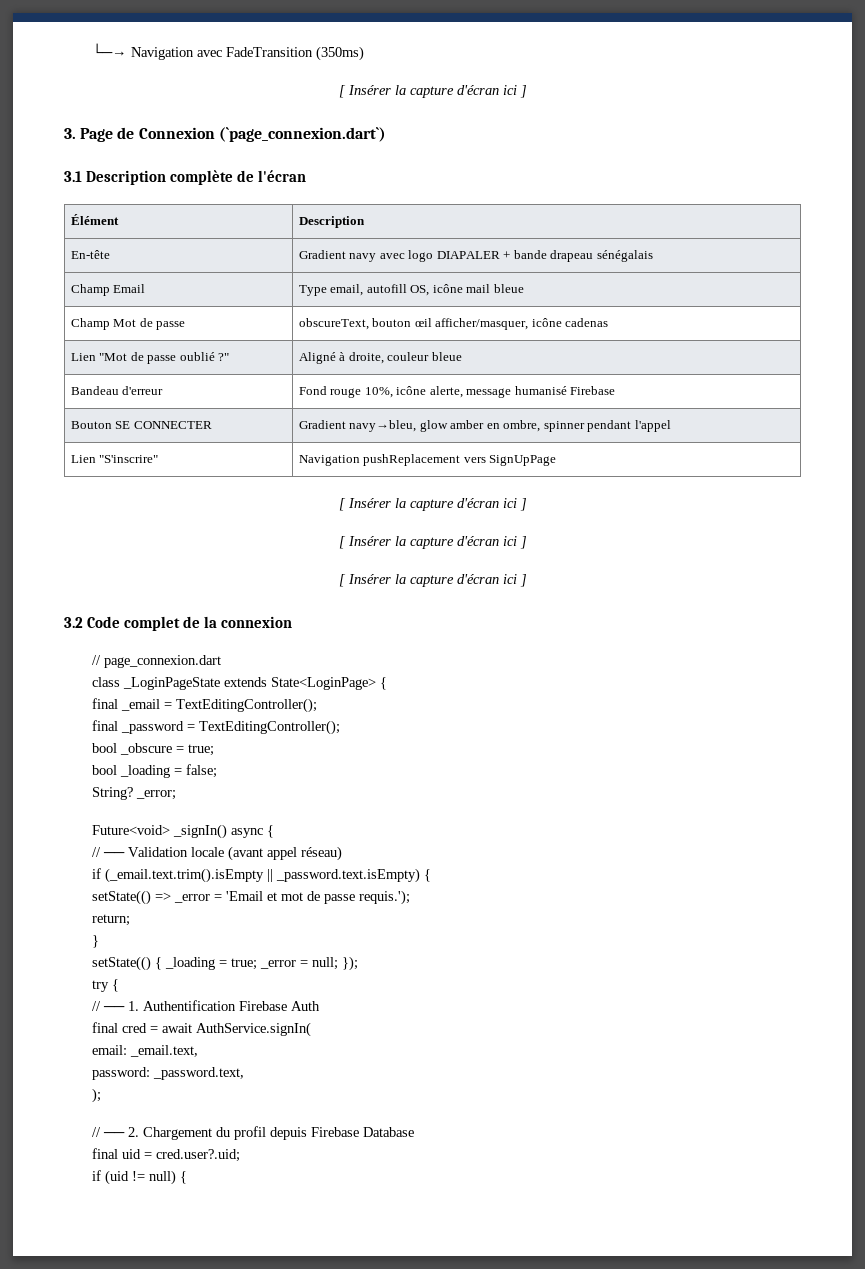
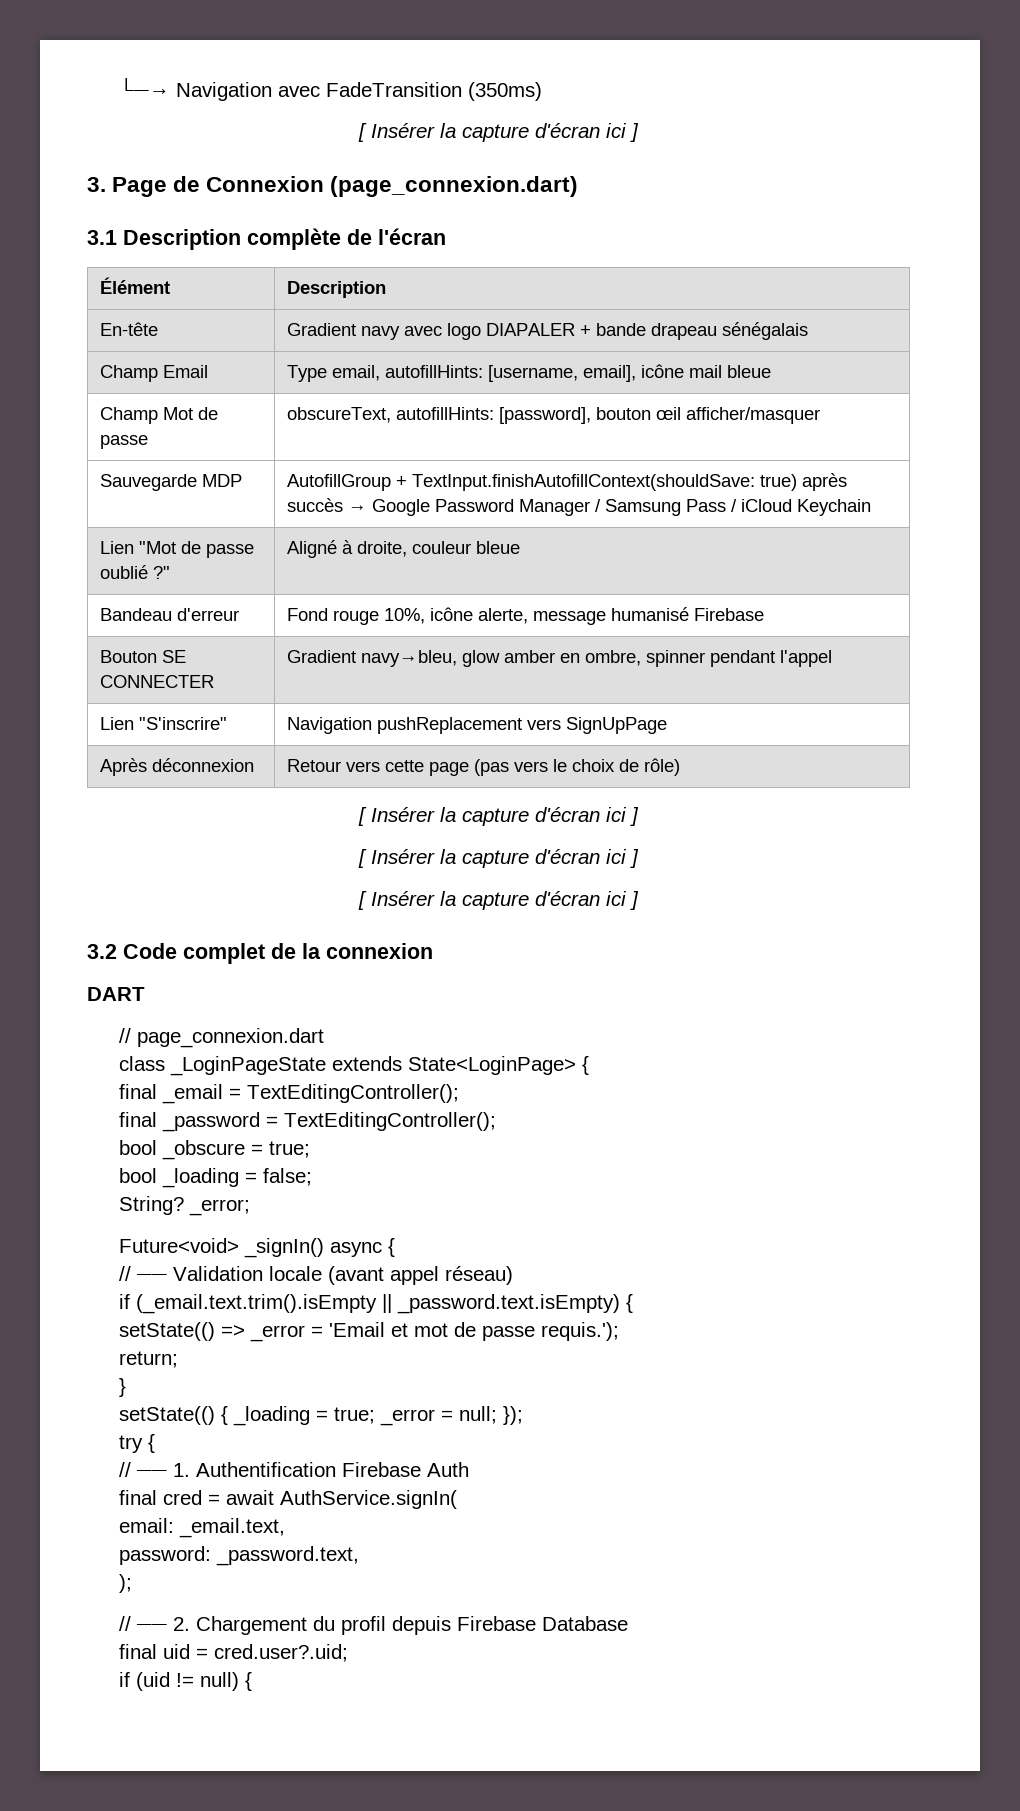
[218,127,386,142] (`page_connexion.dart`) -> [330,176,579,197] (page_connexion.dart)
[366,284,430,296] autofill OS, -> [385,365,637,382] autofillHints: [username, email],
[372,318,609,330] bouton œil afficher/masquer, icône cadenas -> [396,407,821,424] [100,474,243,491] [287,473,848,491] [287,498,872,516] autofillHints: [password], bouton œil afficher/masquer // Sauvegarde MDP | AutofillGroup + TextInput.finishAutofillContext(shouldSave: true) après succès → Google Password Manager / Samsung Pass / iCloud Keychain
(557, 460) none -> [100,758,255,776] [287,758,681,776] // Après déconnexion | Retour vers cette page (pas vers le choix de rôle)
(292, 622) none -> [87,987,145,1001] // DART

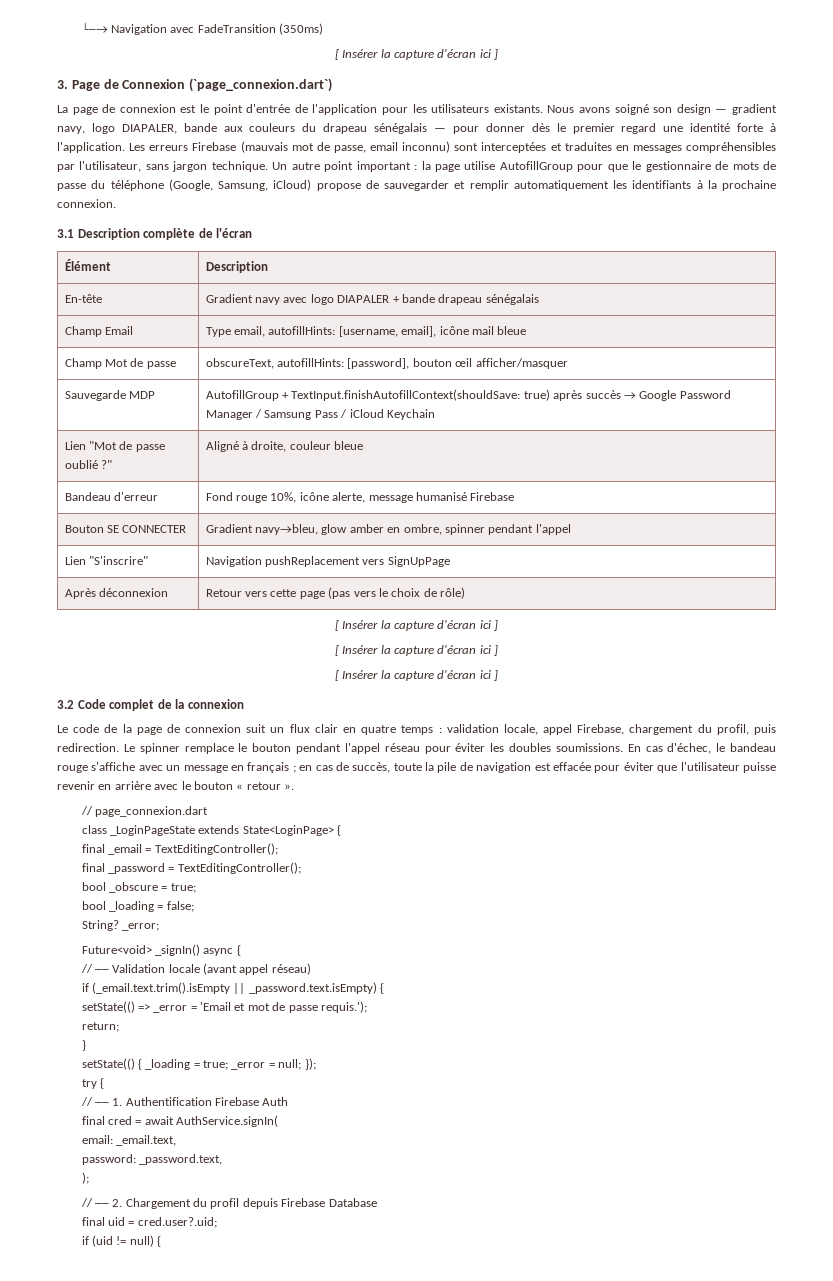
[330,176,579,197] (page_connexion.dart) -> [189,78,333,92] [57,104,778,115] [57,123,777,134] [57,141,776,153] [57,161,777,172] [57,179,776,191] [57,199,116,208] (`page_connexion.dart`) // La page de connexion est le point d'entrée de l'application pour les utilisateurs existants. Nous avons soigné son design — gradient navy, logo DIAPALER, bande aux couleurs du drapeau sénégalais — pour donner dès le premier regard une identité forte à l'application. Les erreurs Firebase (mauvais mot de passe, email inconnu) sont interceptées et traduites en messages compréhensibles par l'utilisateur, sans jargon technique. Un autre point important : la page utilise AutofillGroup pour que le gestionnaire de mots de passe du téléphone (Google, Samsung, iCloud) propose de sauvegarder et remplir automatiquement les identifiants à la prochaine connexion.
[87,987,145,1001] DART -> [57,724,776,735] [57,743,777,754] [57,762,776,773] [57,781,294,790] Le code de la page de connexion suit un flux clair en quatre temps : validation locale, appel Firebase, chargement du profil, puis redirection. Le spinner remplace le bouton pendant l'appel réseau pour éviter les doubles soumissions. En cas d'échec, le bandeau rouge s'affiche avec un message en français ; en cas de succès, toute la pile de navigation est effacée pour éviter que l'utilisateur puisse revenir en arrière avec le bouton « retour ».

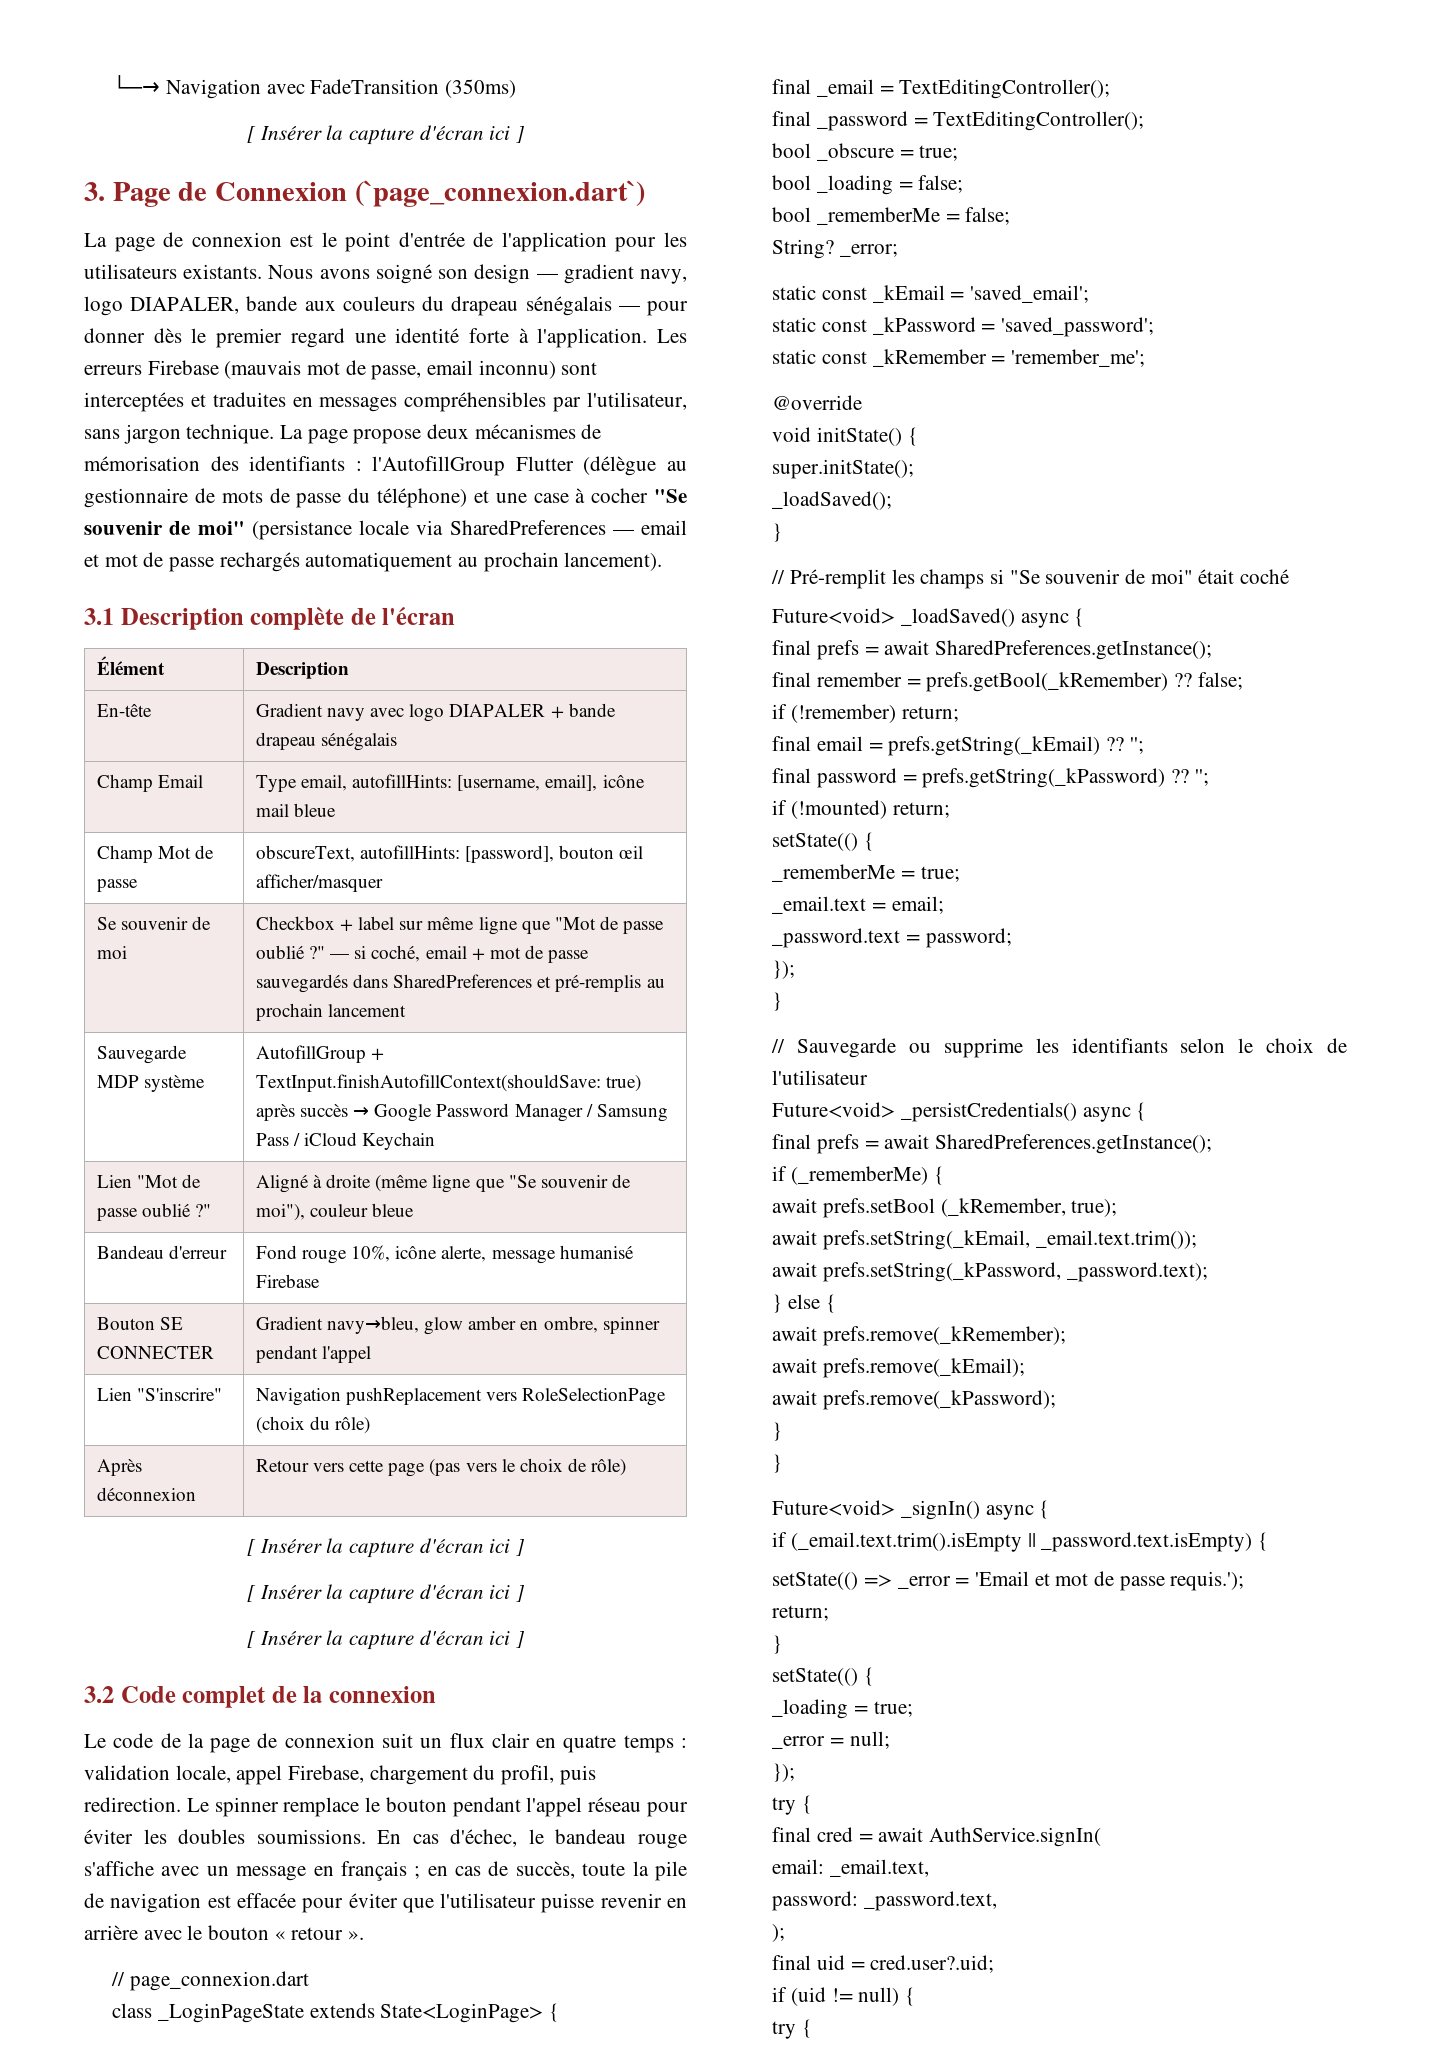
[272,161,642,172] Un autre point important : la page utilise AutofillGroup pour que le -> [280,424,602,444] [84,456,687,476] La page propose deux mécanismes de mémorisation des identifiants : l'AutofillGroup Flutter (délègue au
[110,179,776,191] [57,199,116,208] téléphone (Google, Samsung, iCloud) propose de sauvegarder et remplir automatiquement les identifiants à la prochaine connexion. -> [377,488,687,508] [84,520,687,540] [84,552,663,572] téléphone) et une case à cocher "Se souvenir de moi" (persistance locale via SharedPreferences — email et mot de passe rechargés automatiquement au prochain lancement).
(568, 363) none -> [96,916,212,930] [96,946,127,959] [255,916,665,935] [255,945,590,963] [255,974,665,993] [255,1003,407,1021] // Se souvenir de moi | Checkbox + label sur même ligne que "Mot de passe oublié ?" — si coché, email + mot de passe sauvegardés dans SharedPreferences et pré-remplis au prochain lancement
(156, 395) none -> [144,1075,206,1092] système
[251,441,287,452] droite, -> [326,1174,632,1193] [255,1204,305,1221] droite (même ligne que "Se souvenir de moi"),
[387,556,450,567] SignUpPage -> [522,1388,667,1406] [255,1416,371,1434] RoleSelectionPage (choix du rôle)
[81,920,159,931] [81,944,241,956] [80,963,311,975] String? _error; // Future<void> _signIn() async { // // ── Validation locale (avant appel réseau) -> [772,207,1011,225] [772,239,898,259] [772,285,1089,303] [772,317,1154,337] [772,349,1145,367] [772,395,863,410] [772,427,918,446] [772,459,915,479] [772,491,893,510] [772,523,783,542] [771,569,1289,589] [772,608,1085,628] [772,640,1212,660] [772,672,1243,692] [772,704,959,723] [772,736,1144,756] [772,768,1209,788] [772,800,950,819] [772,832,874,851] [772,864,960,882] [772,896,944,914] [772,928,1012,948] [772,960,796,979] [772,992,783,1011] [771,1038,1347,1058] [772,1070,869,1085] [772,1102,1147,1122] [772,1134,1212,1154] [772,1166,944,1185] [772,1198,1118,1218] [772,1230,1197,1250] [772,1262,1208,1282] [772,1294,836,1313] [772,1326,1066,1346] [772,1358,1025,1378] [772,1390,1056,1410] [772,1422,783,1441] [772,1454,783,1473] [772,1500,1050,1520] bool _rememberMe = false; // String? _error; // static const _kEmail = 'saved_email'; // static const _kPassword = 'saved_password'; // static const _kRemember = 'remember_me'; // @override // void initState() { // super.initState(); // _loadSaved(); // } // // Pré-remplit les champs si "Se souvenir de moi" était coché // Future<void> _loadSaved() async { // final prefs = await SharedPreferences.getInstance(); // final remember = prefs.getBool(_kRemember) ?? false; // if (!remember) return; // final email = prefs.getString(_kEmail) ?? ''; // final password = prefs.getString(_kPassword) ?? ''; // if (!mounted) return; // setState(() { // _rememberMe = true; // _email.text = email; // _password.text = password; // }); // } // // Sauvegarde ou supprime les identifiants selon le choix de l'utilisateur // Future<void> _persistCredentials() async { // final prefs = await SharedPreferences.getInstance(); // if (_rememberMe) { // await prefs.setBool (_kRemember, true); // await prefs.setString(_kEmail, _email.text.trim()); // await prefs.setString(_kPassword, _password.text); // } else { // await prefs.remove(_kRemember); // await prefs.remove(_kEmail); // await prefs.remove(_kPassword); // } // } // Future<void> _signIn() async {
(142, 1064) none -> (874, 1676) //
(229, 1065) none -> (913, 1709) //
(302, 1064) none -> (890, 1740) //
[80,1097,289,1106] // // ── 1. Authentification Firebase Auth -> (812, 1804) none
[80,1198,377,1209] // // ── 2. Chargement du profil depuis Firebase Database -> (786, 1933) none
(162, 1241) none -> [772,2019,812,2039] // try {

